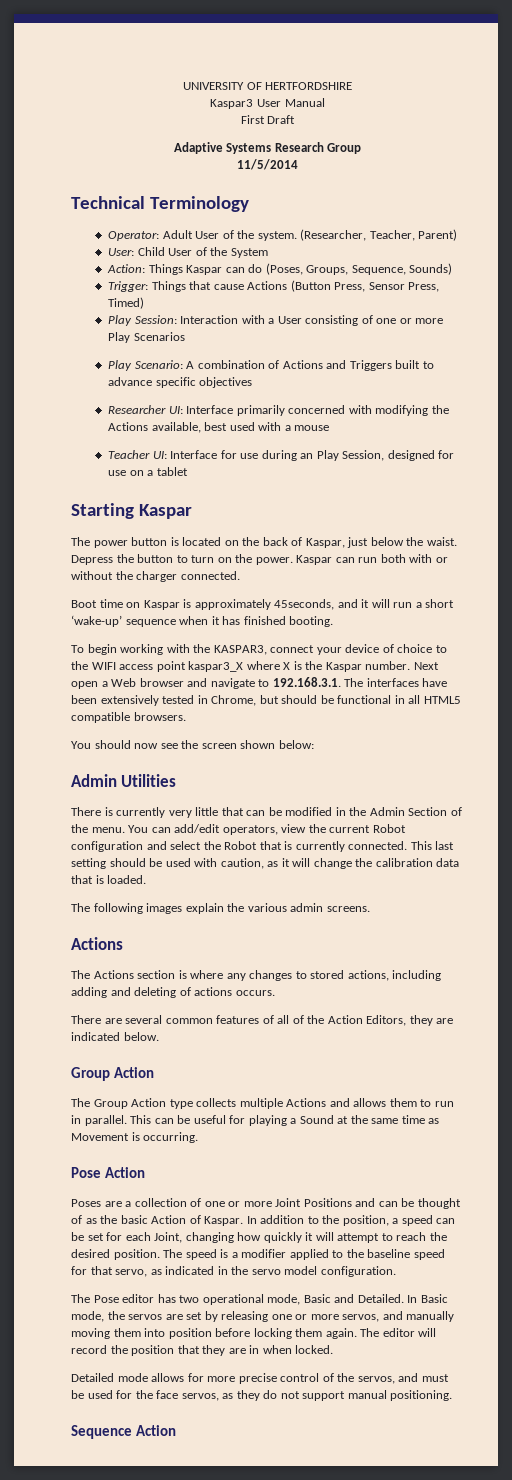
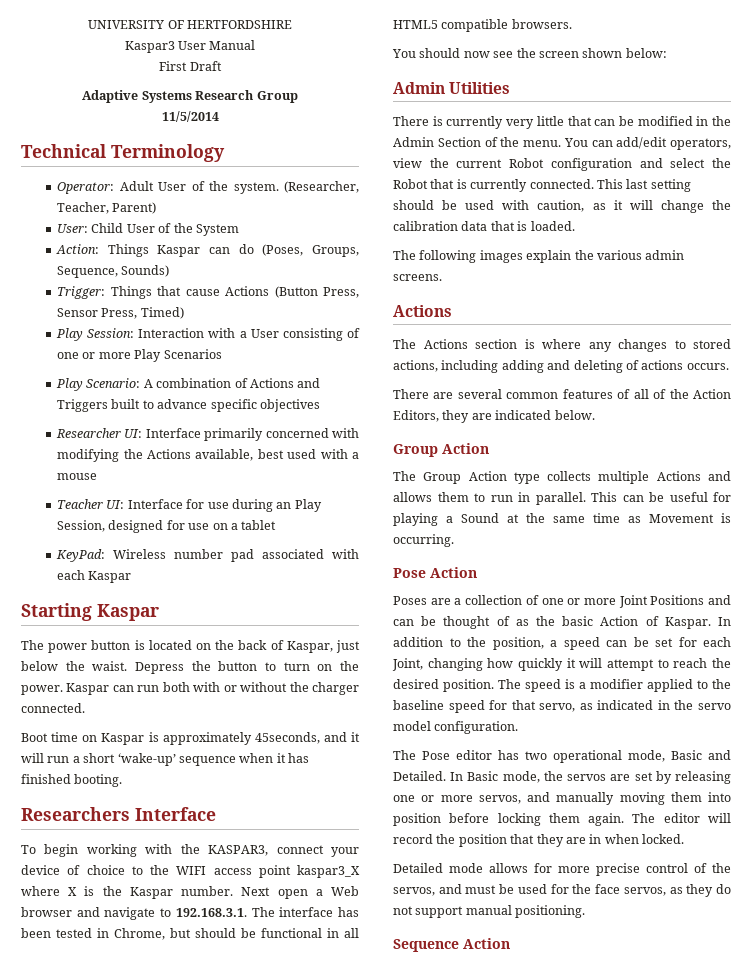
(188, 471) none -> [56,549,360,562] [57,570,132,583] // KeyPad: Wireless number pad associated with each Kaspar
(334, 621) none -> [21,807,216,821] // Researchers Interface
[366,678,448,687] [71,695,159,706] interfaces have been extensively -> [279,907,360,917] [21,928,51,938] interface has been

